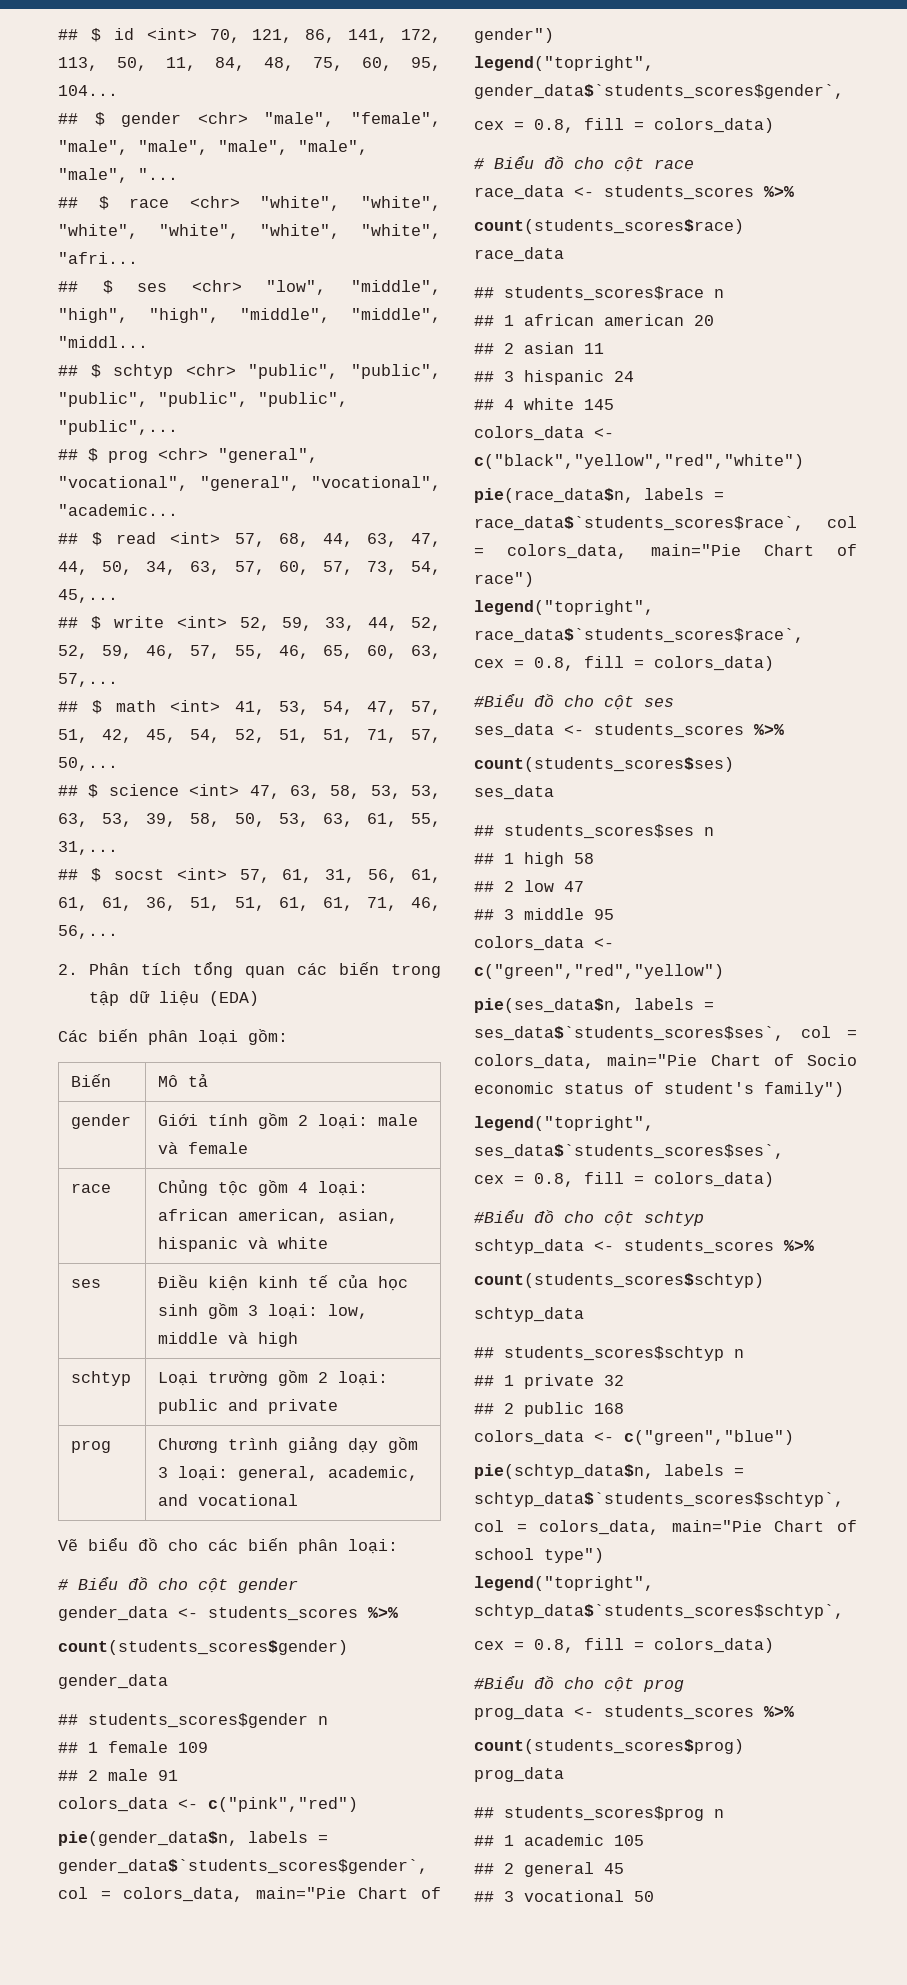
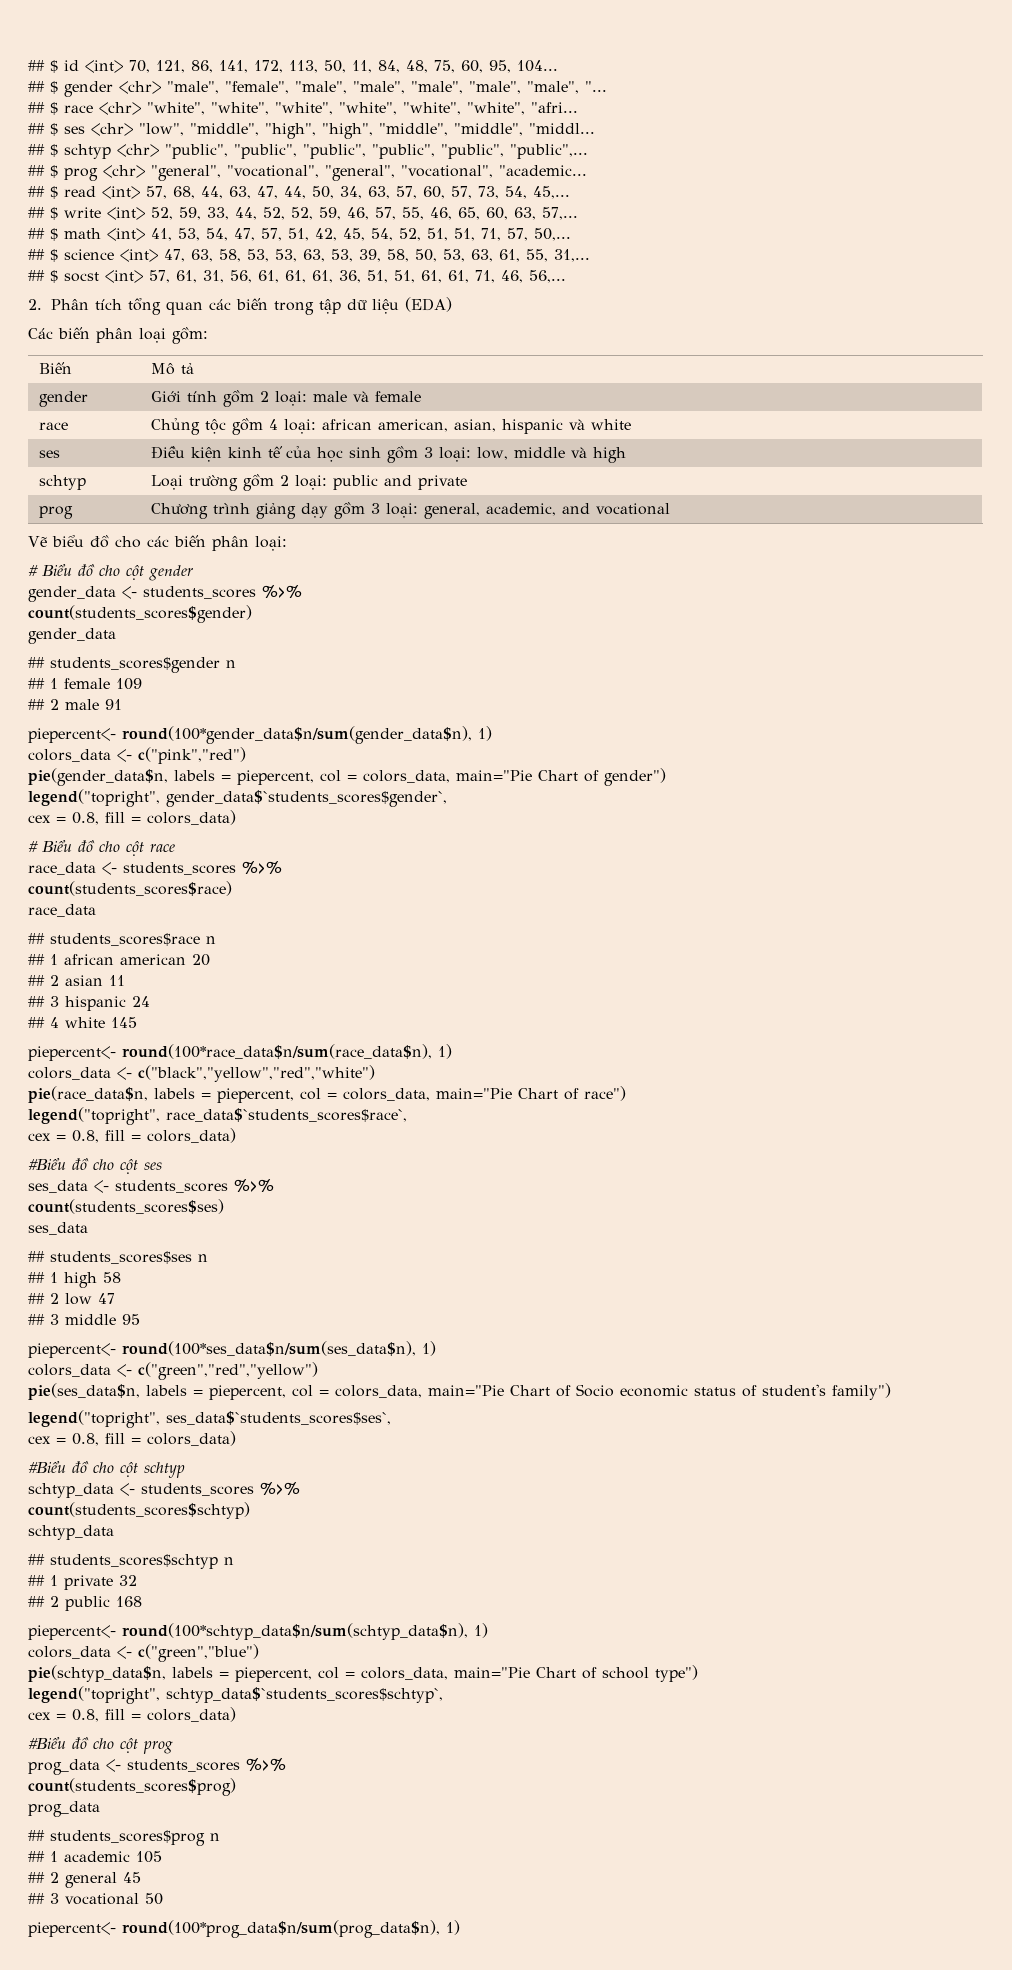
(178, 1775) none -> [28,726,492,744] // piepercent<- round(100*gender_data$n/sum(gender_data$n), 1)
[58,1859,428,1874] gender_data$`students_scores$gender`, -> [237,770,314,785] piepercent,
(614, 404) none -> [28,1044,452,1061] // piepercent<- round(100*race_data$n/sum(race_data$n), 1)
[474,516,804,531] race_data$`students_scores$race`, -> [217,1088,294,1103] piepercent,
(614, 914) none -> [28,1341,436,1358] // piepercent<- round(100*ses_data$n/sum(ses_data$n), 1)
[474,1026,784,1041] ses_data$`students_scores$ses`, -> [209,1385,286,1400] piepercent,
(624, 1408) none -> [28,1623,488,1640] // piepercent<- round(100*schtyp_data$n/sum(schtyp_data$n), 1)
[474,1492,844,1507] schtyp_data$`students_scores$schtyp`, -> [235,1667,312,1682] piepercent,
(654, 1896) none -> [28,1920,460,1938] // piepercent<- round(100*prog_data$n/sum(prog_data$n), 1)

